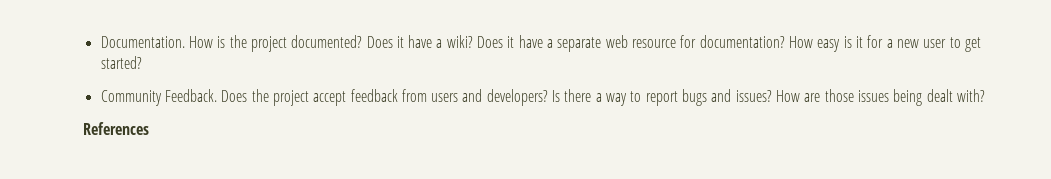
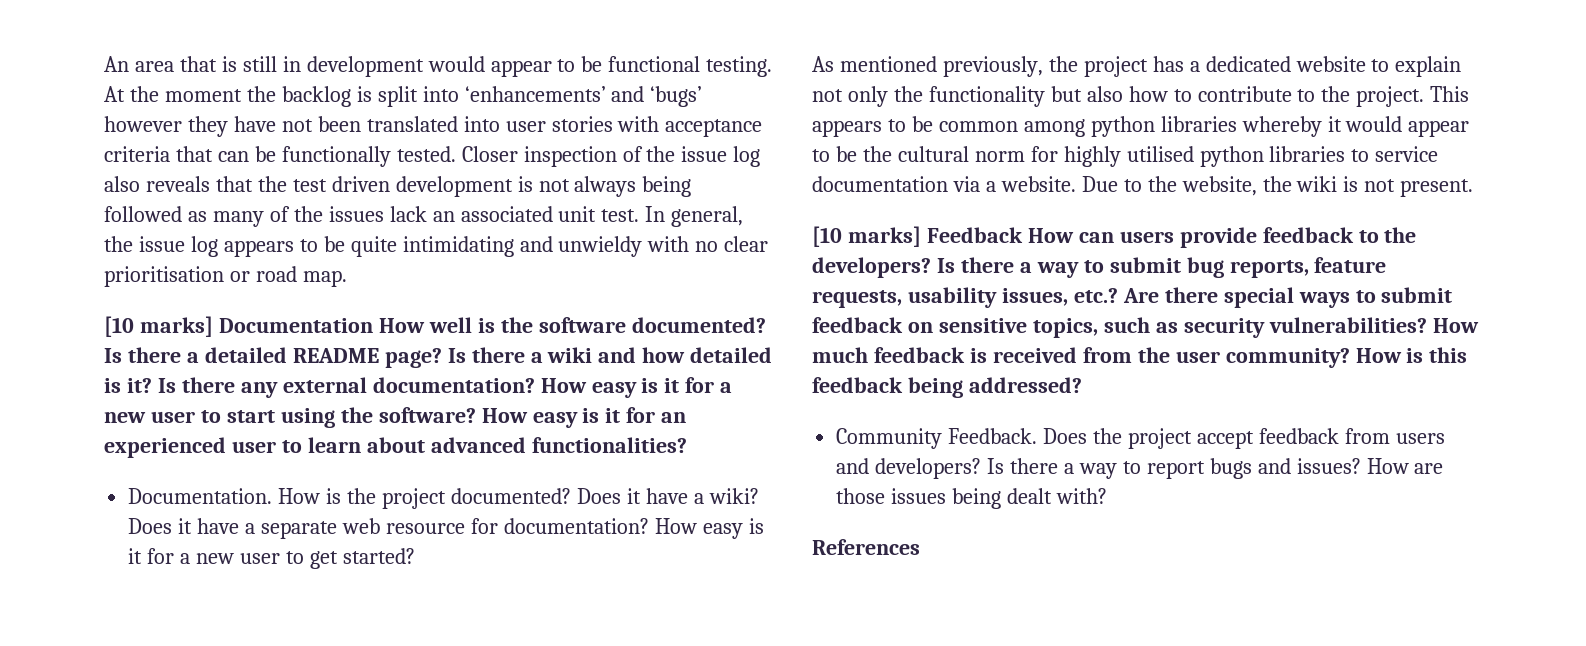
(100, 42) none -> [104,56,773,77] [104,86,703,107] [104,116,763,137] [104,146,761,167] [104,176,692,197] [104,206,744,227] [104,236,769,257] [104,266,347,287] [104,316,766,337] [104,347,773,368] [104,377,733,398] [104,407,687,428] [104,437,687,458] An area that is still in development would appear to be functional testing. At the moment the backlog is split into ‘enhancements’ and ‘bugs’ however they have not been translated into user stories with acceptance criteria that can be functionally tested. Closer inspection of the issue log also reveals that the test driven development is not always being followed as many of the issues lack an associated unit test. In general, the issue log appears to be quite intimidating and unwieldy with no clear prioritisation or road map. // [10 marks] Documentation How well is the software documented? Is there a detailed README page? Is there a wiki and how detailed is it? Is there any external documentation? How easy is it for a new user to start using the software? How easy is it for an experienced user to learn about advanced functionalities? //
(142, 62) none -> [812,56,1462,77] [812,86,1470,107] [812,116,1470,137] [812,146,1439,167] [812,176,1474,197] [812,226,1417,248] [812,257,1387,278] [812,287,1453,308] [812,317,1479,338] [812,347,1468,368] [812,377,1082,398] // As mentioned previously, the project has a dedicated website to explain not only the functionality but also how to contribute to the project. This appears to be common among python libraries whereby it would appear to be the cultural norm for highly utilised python libraries to service documentation via a website. Due to the website, the wiki is not present. // [10 marks] Feedback How can users provide feedback to the developers? Is there a way to submit bug reports, feature requests, usability issues, etc.? Are there special ways to submit feedback on sensitive topics, such as security vulnerabilities? How much feedback is received from the user community? How is this feedback being addressed?

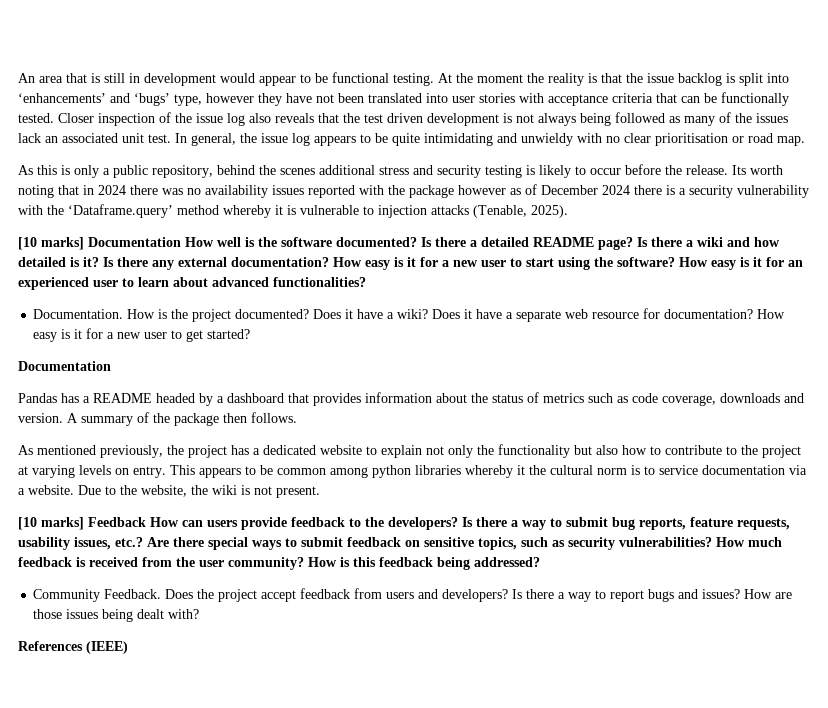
(276, 94) none -> [548,73,674,86] reality is that the issue
(703, 96) none -> [174,94,202,106] type,
(347, 278) none -> [18,164,783,178] [18,184,809,198] [18,204,568,218] // As this is only a public repository, behind the scenes additional stress and security testing is likely to occur before the release. Its worth noting that in 2024 there was no availability issues reported with the package however as of December 2024 there is a security vulnerability with the ‘Dataframe.query’ method whereby it is vulnerable to injection attacks (Tenable, 2025).
(415, 556) none -> [18,361,111,371] [18,392,804,406] [18,412,297,426] // Documentation // Pandas has a README headed by a dashboard that provides information about the status of metrics such as code coverage, downloads and version. A summary of the package then follows.
[1356,86,1425,107] project. -> [762,445,801,458] [18,465,166,478] project at varying levels on entry.
[1345,116,1470,137] [812,146,1346,167] would appear to be the cultural norm for highly utilised python libraries -> [529,465,640,475] the cultural norm is
(920, 547) none -> [86,641,128,654] (IEEE)

